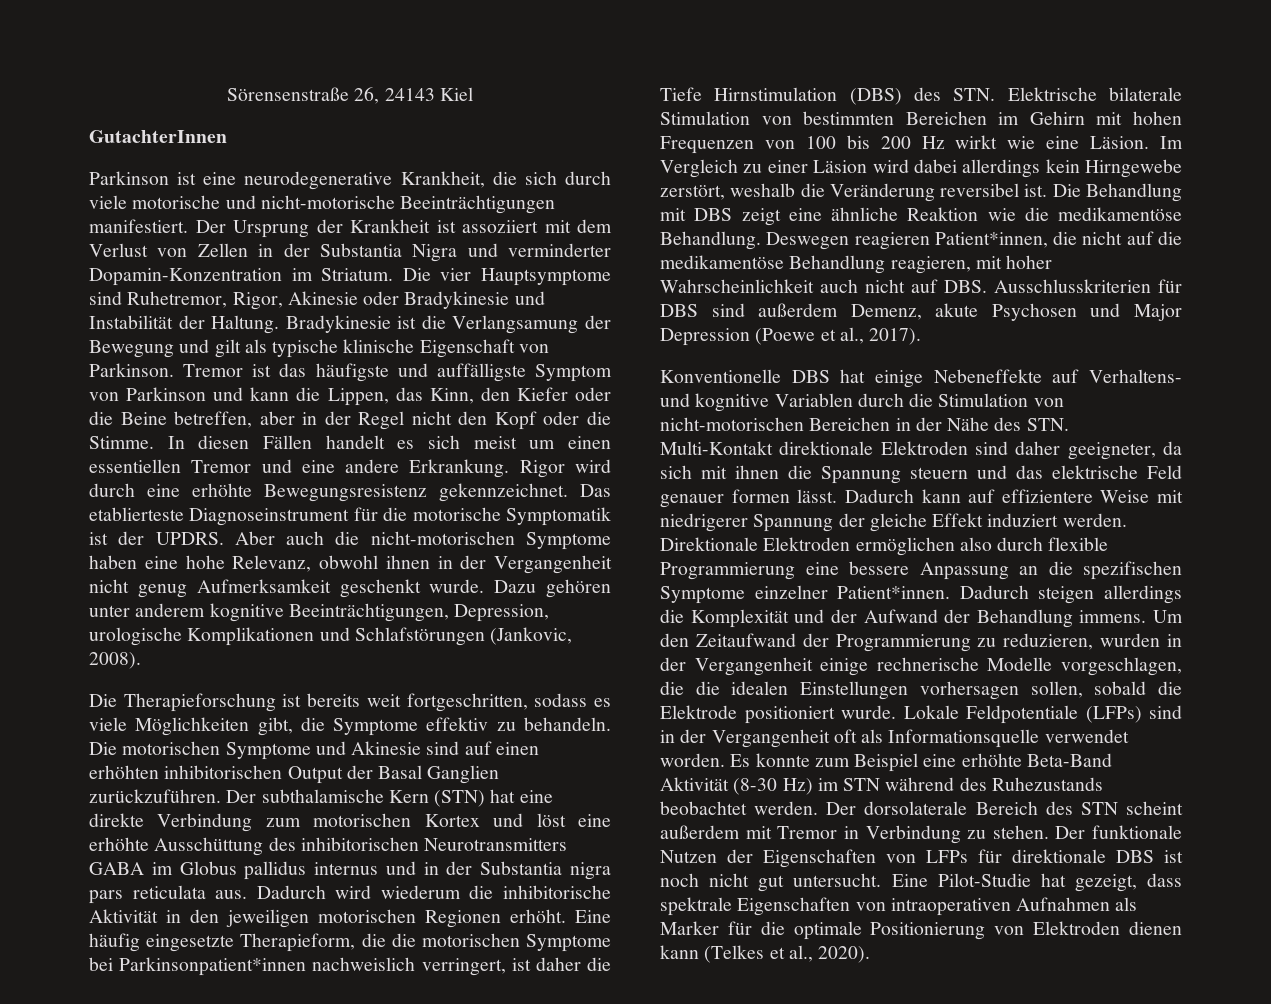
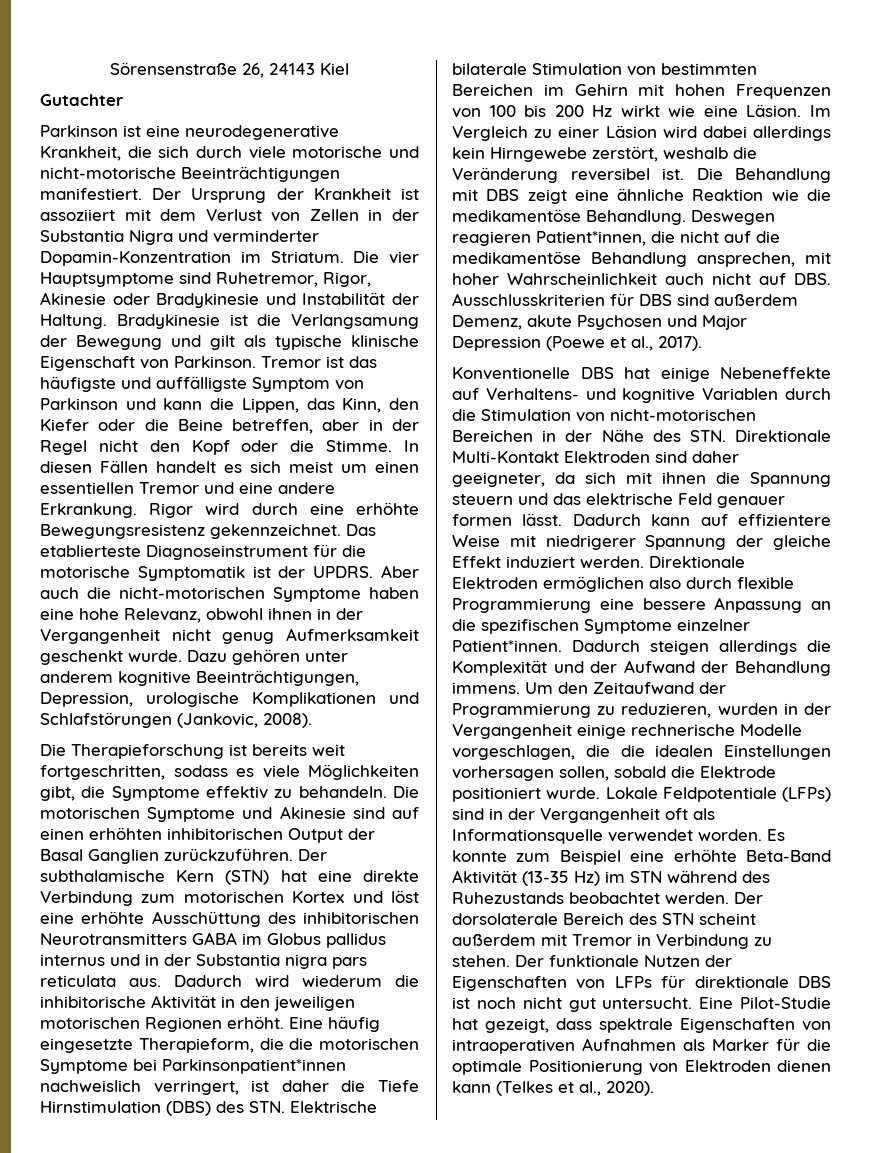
[89,130,227,143] GutachterInnen -> [40,94,124,106] Gutachter
[890,256,971,274] reagieren, -> [697,252,795,267] ansprechen,
[660,441,874,455] Multi-Kontakt direktionale -> [735,430,831,442] [452,451,559,463] Direktionale Multi-Kontakt
[733,778,778,795] (8-30 -> [522,871,569,886] (13-35

